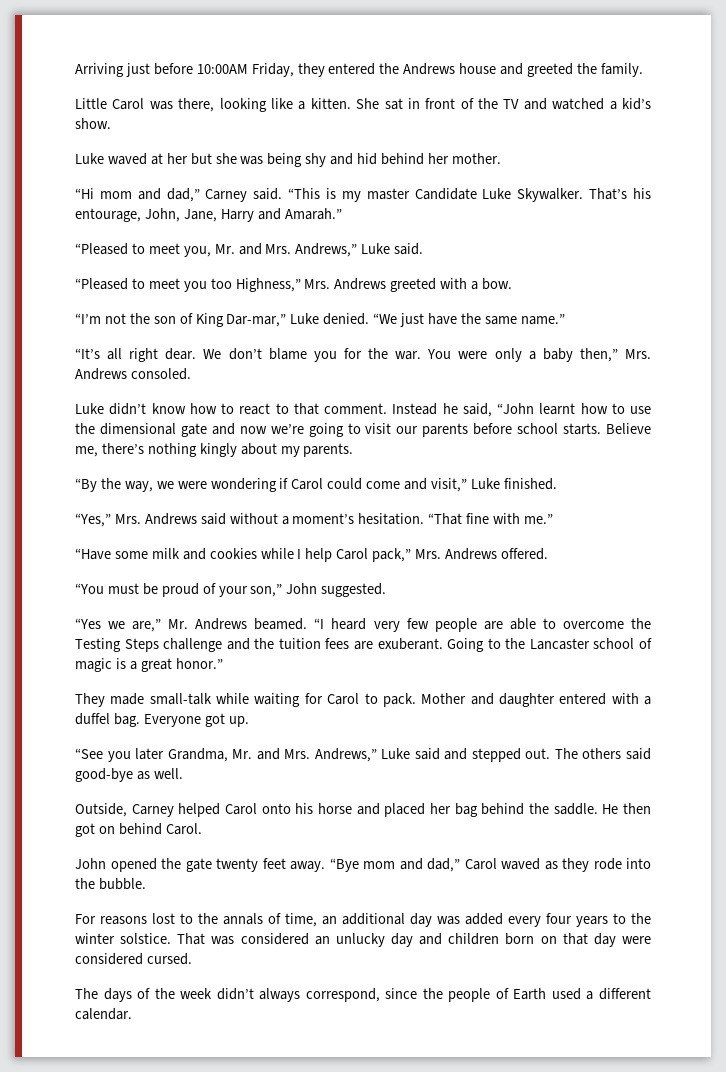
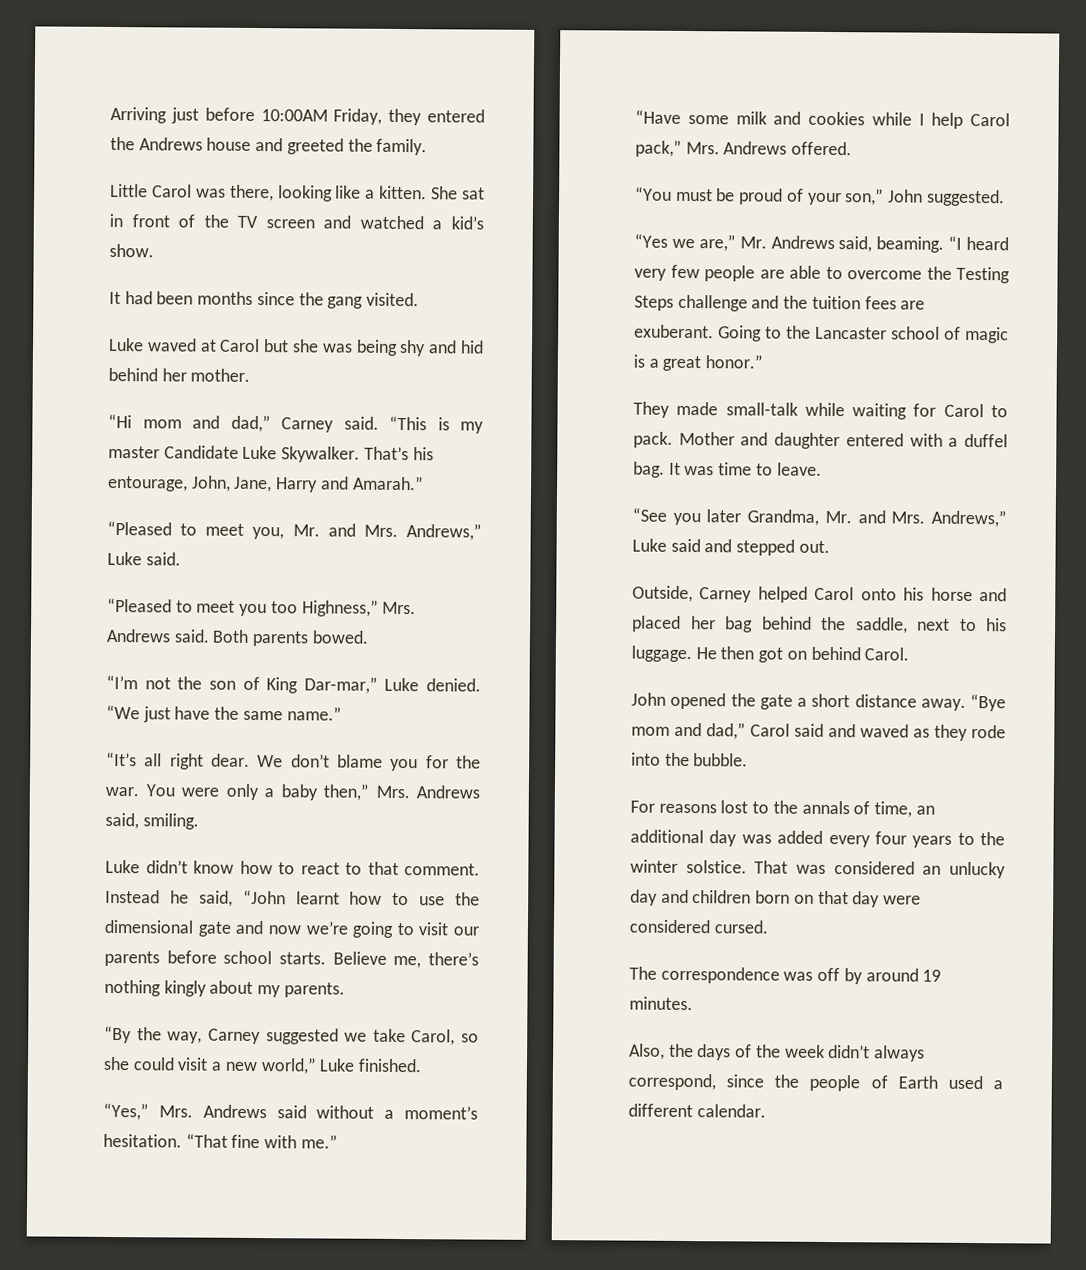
(520, 104) none -> [265,219,315,229] screen
(111, 123) none -> [109,291,420,309] // It had been months since the gang visited.
[166,153,188,164] her -> [219,338,261,353] Carol
[390,278,513,292] greeted with a bow. -> [173,629,369,647] said. Both parents bowed.
[130,368,191,380] consoled. -> [105,812,199,830] said, smiling.
[156,478,468,492] we were wondering if Carol could come and visit,” -> [207,1028,479,1046] [103,1056,317,1075] Carney suggested we take Carol, so she could visit a new world,”
[254,618,308,630] beamed. -> [838,236,945,253] said, beaming.
[143,713,249,727] Everyone got up. -> [668,462,822,476] It was time to leave.
[554,748,651,760] [75,768,183,782] The others said good-bye as well. -> (830, 546) none
[553,803,598,815] saddle. -> [855,617,1007,634] [631,645,692,663] saddle, next to his luggage.
[216,858,286,872] twenty feet -> [797,693,917,708] a short distance
(497, 864) none -> [794,723,856,738] said and
(98, 993) none -> [660,966,942,985] [629,996,693,1011] [629,1043,694,1060] correspondence was off by around 19 minutes. // Also, the

